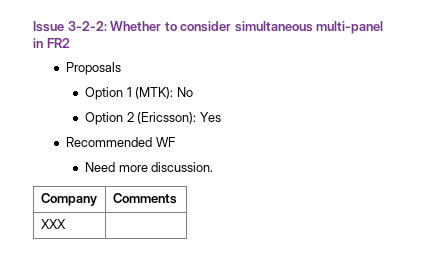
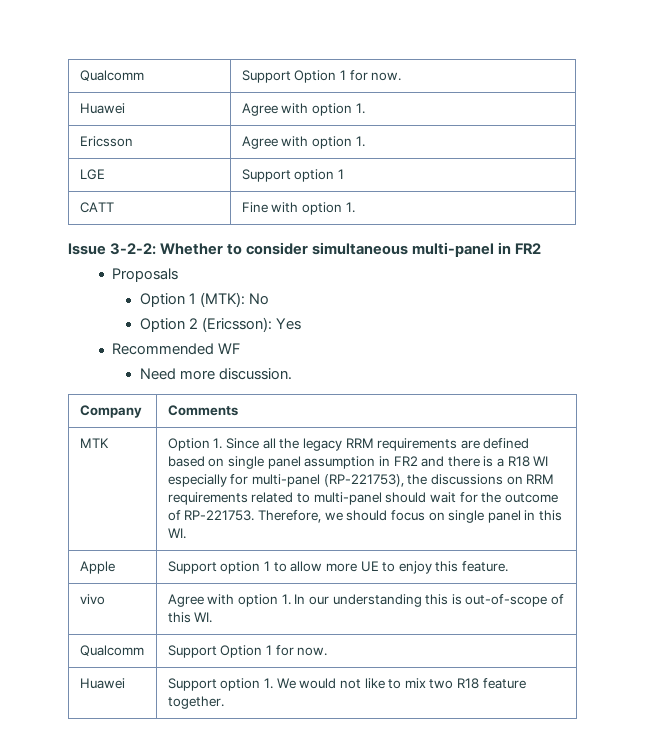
(33, 26) none -> [79,70,144,81] [241,70,402,83] [79,103,125,114] [241,103,365,116] [79,136,133,147] [241,136,365,149] [79,169,105,180] [241,169,344,182] [79,202,114,213] [241,202,355,215] Qualcomm | Support Option 1 for now. // Huawei | Agree with option 1. // Ericsson | Agree with option 1. // LGE | Support option 1 // CATT | Fine with option 1. //
[40,219,66,229] XXX | -> [79,438,109,448] [167,438,530,451] [167,456,549,469] [167,474,555,487] [167,492,558,505] [167,510,563,523] [167,528,186,539] [79,561,115,574] [167,561,509,574] [79,594,105,605] [167,594,565,607] [167,612,213,623] [79,645,144,656] [167,645,328,658] [79,678,125,689] [167,678,526,691] [167,696,224,709] MTK | Option 1. Since all the legacy RRM requirements are defined based on single panel assumption in FR2 and there is a R18 WI especially for multi-panel (RP-221753), the discussions on RRM requirements related to multi-panel should wait for the outcome of RP-221753. Therefore, we should focus on single panel in this WI. // Apple | Support option 1 to allow more UE to enjoy this feature. // vivo | Agree with option 1. In our understanding this is out-of-scope of this WI. // Qualcomm | Support Option 1 for now. // Huawei | Support option 1. We would not like to mix two R18 feature together.

